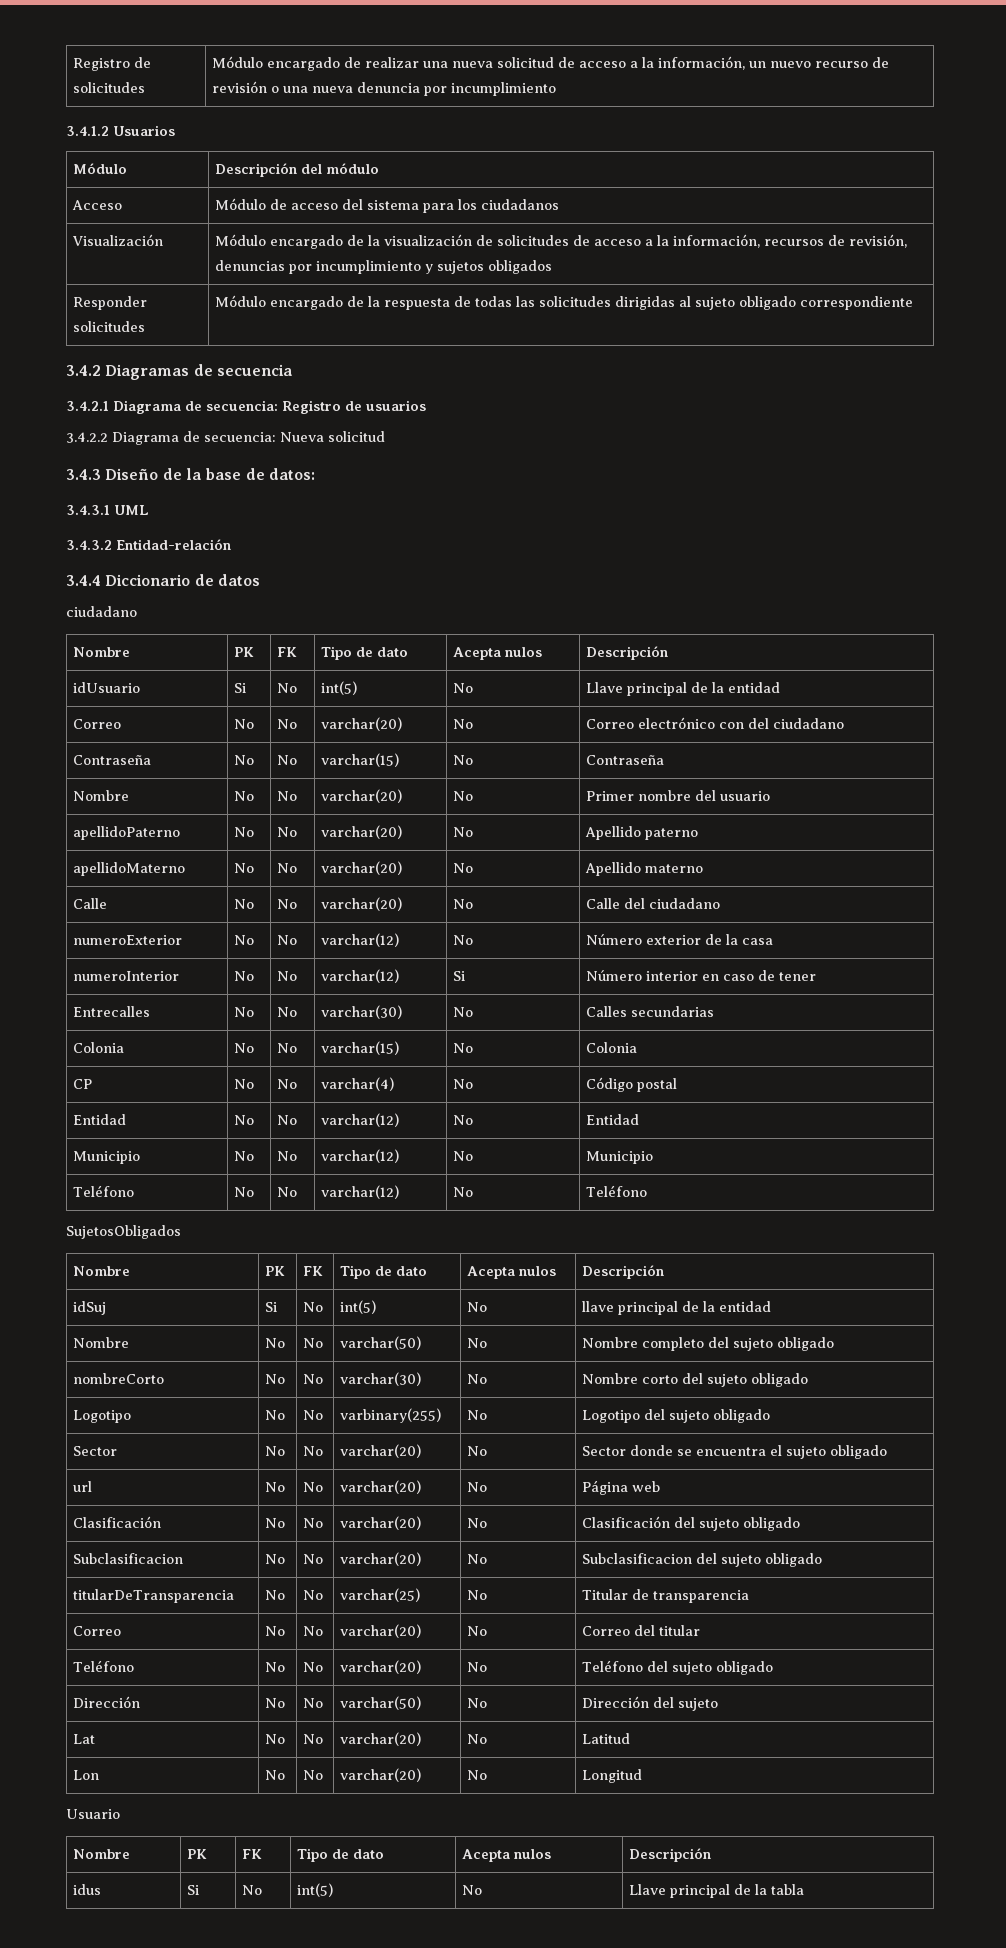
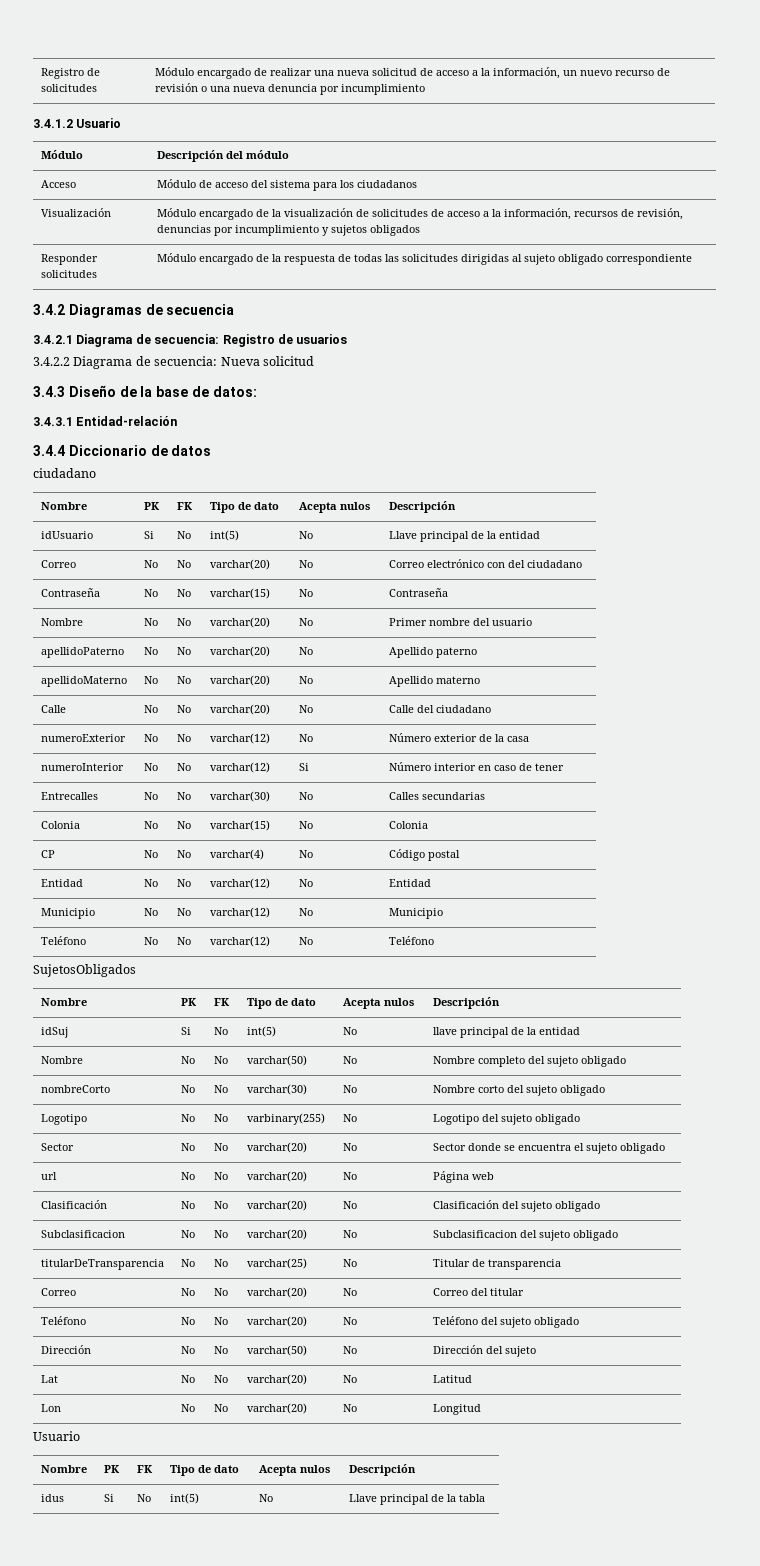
[113,125,175,136] Usuarios -> [76,118,122,128] Usuario
[114,505,149,515] [66,540,112,550] UML // 3.4.3.2 -> (73, 421) none

